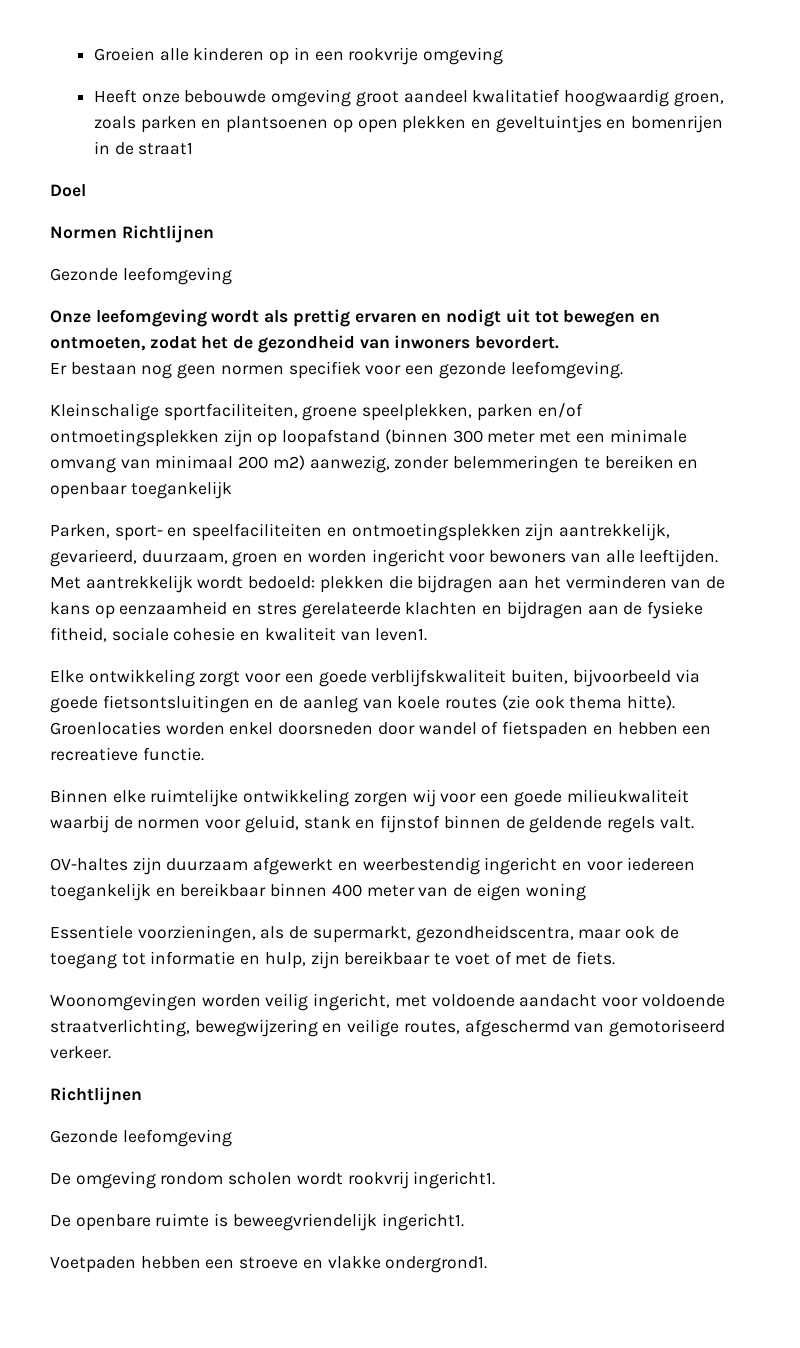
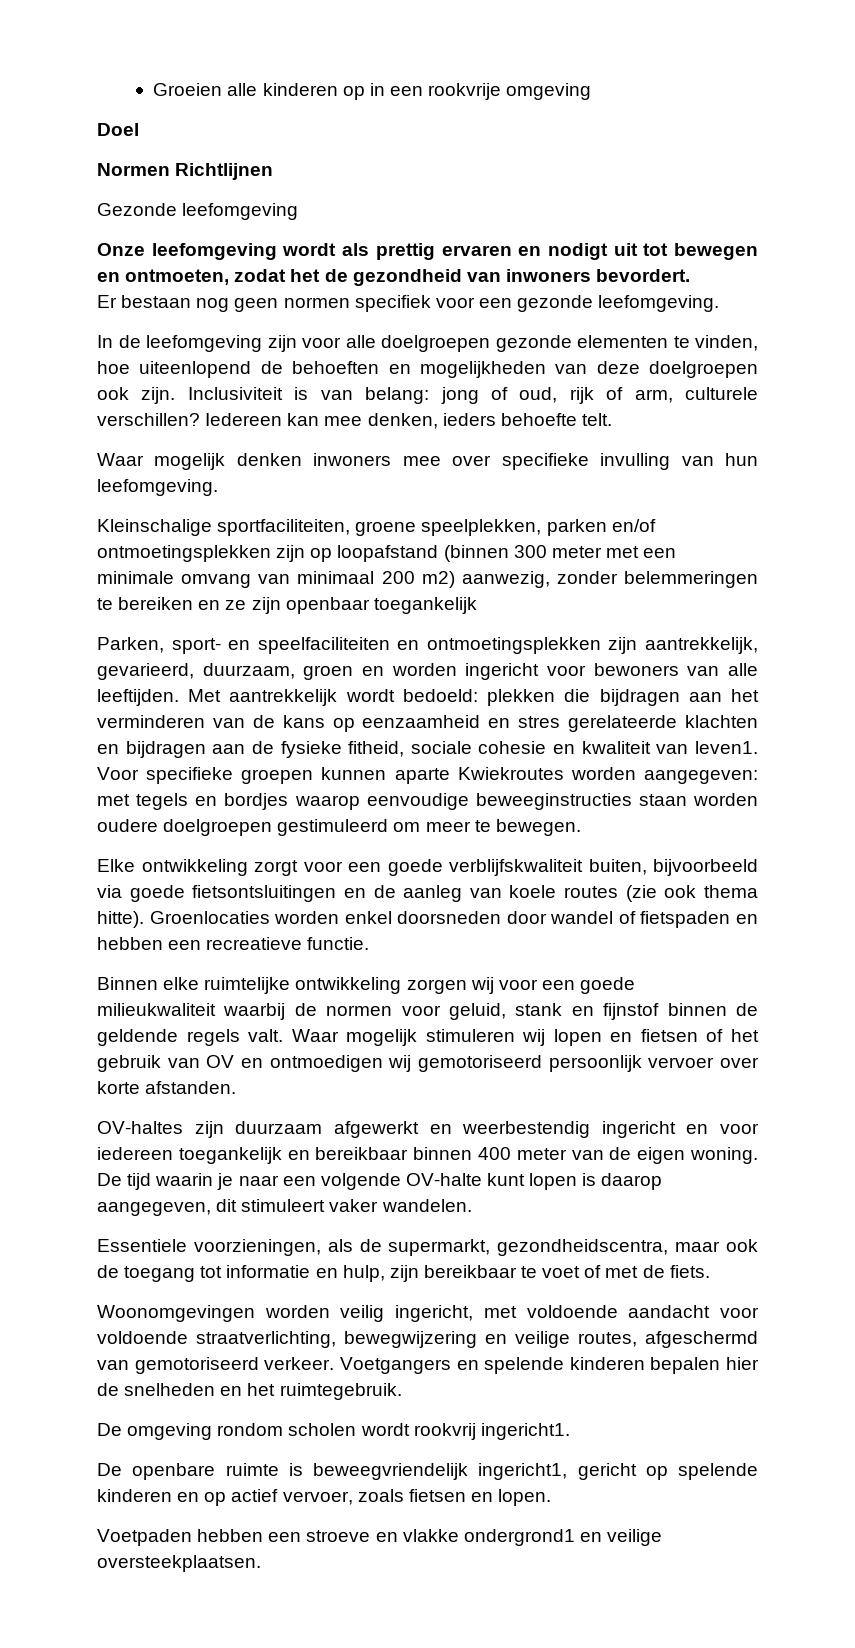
[93,89,724,107] [93,115,724,133] [93,141,194,155] // Heeft onze bebouwde omgeving groot aandeel kwalitatief hoogwaardig groen, zoals parken en plantsoenen op open plekken en geveltuintjes en bomenrijen in de straat1 -> (592, 91) none
(623, 370) none -> [97,335,758,352] [97,361,758,378] [97,387,758,404] [97,413,612,429] [97,453,759,470] [97,479,218,496] // In de leefomgeving zijn voor alle doelgroepen gezonde elementen te vinden, hoe uiteenlopend de behoeften en mogelijkheden van deze doelgroepen ook zijn. Inclusiviteit is van belang: jong of oud, rijk of arm, culturele verschillen? Iedereen kan mee denken, ieders behoefte telt. // Waar mogelijk denken inwoners mee over specifieke invulling van hun leefomgeving.
(699, 464) none -> [225,597,281,614] ze zijn
(428, 634) none -> [97,767,758,784] [97,793,758,810] [97,819,581,836] Voor specifieke groepen kunnen aparte Kwiekroutes worden aangegeven: met tegels en bordjes waarop eenvoudige beweeginstructies staan worden oudere doelgroepen gestimuleerd om meer te bewegen.
(694, 822) none -> [291,1029,759,1046] [97,1055,759,1072] [97,1081,237,1094] Waar mogelijk stimuleren wij lopen en fietsen of het gebruik van OV en ontmoedigen wij gemotoriseerd persoonlijk vervoer over korte afstanden.
[525,883,586,901] woning -> [690,1147,758,1164] [97,1173,663,1190] [97,1199,472,1216] woning. De tijd waarin je naar een volgende OV-halte kunt lopen is daarop aangegeven, dit stimuleert vaker wandelen.
[50,1087,142,1105] [50,1129,232,1147] // Richtlijnen // Gezonde leefomgeving -> [339,1357,759,1374] [97,1383,402,1400] Voetgangers en spelende kinderen bepalen hier de snelheden en het ruimtegebruik.
[381,1213,464,1231] ingericht1. -> [478,1463,758,1480] [97,1489,552,1506] ingericht1, gericht op spelende kinderen en op actief vervoer, zoals fietsen en lopen.
[385,1256,488,1273] ondergrond1. -> [463,1529,663,1546] [97,1555,261,1572] ondergrond1 en veilige oversteekplaatsen.

